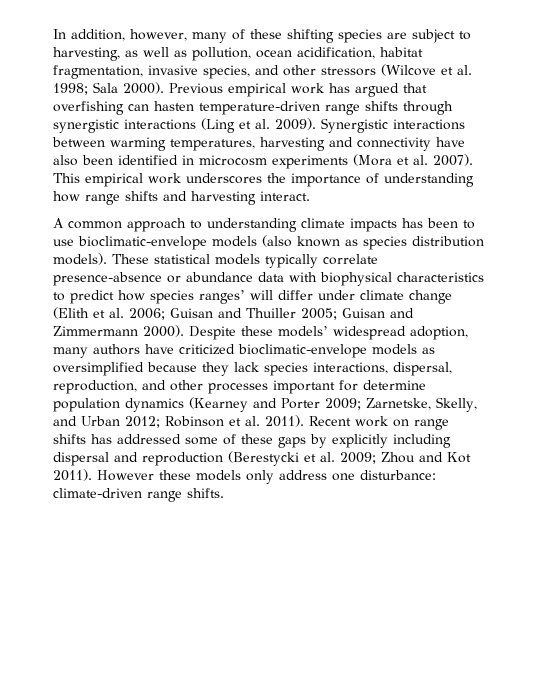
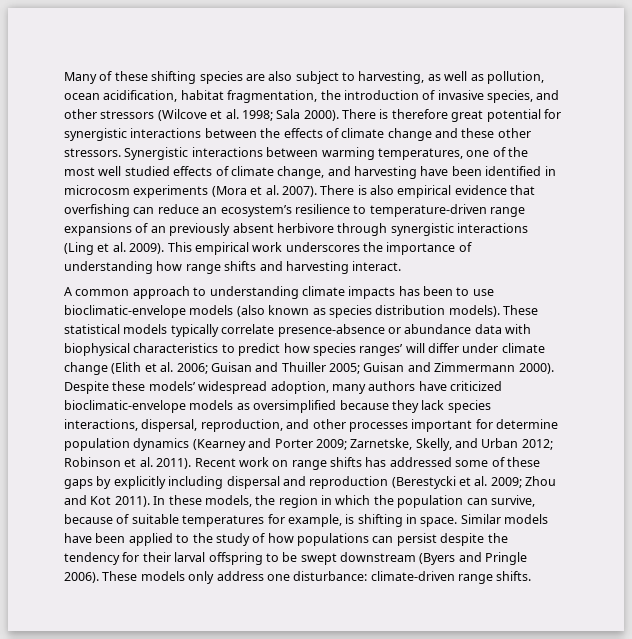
[53,29,227,43] In addition, however, many -> [64,72,97,84] Many
(407, 35) none -> [268,71,293,81] also
(143, 72) none -> [320,90,436,100] the introduction of
[169,83,427,97] [53,101,453,115] [53,118,316,133] Previous empirical work has argued that overfishing can hasten temperature-driven range shifts through synergistic interactions (Ling et al. 2009). -> [342,109,561,122] [64,128,531,141] [64,148,121,157] There is therefore great potential for synergistic interactions between the effects of climate change and these other stressors.
[260,137,465,151] [53,155,78,166] harvesting and connectivity have also -> [466,147,528,157] [64,166,449,179] one of the most well studied effects of climate change, and harvesting have
(473, 160) none -> [320,185,536,198] [64,204,525,217] [64,223,528,236] [64,242,165,255] There is also empirical evidence that overfishing can reduce an ecosystem’s resilience to temperature-driven range expansions of an previously absent herbivore through synergistic interactions (Ling et al. 2009).
[97,470,191,481] However these -> [153,495,535,508] [64,514,549,527] [64,533,508,546] [64,552,528,565] [64,571,138,583] In these models, the region in which the population can survive, because of suitable temperatures for example, is shifting in space. Similar models have been applied to the study of how populations can persist despite the tendency for their larval offspring to be swept downstream (Byers and Pringle 2006). These

